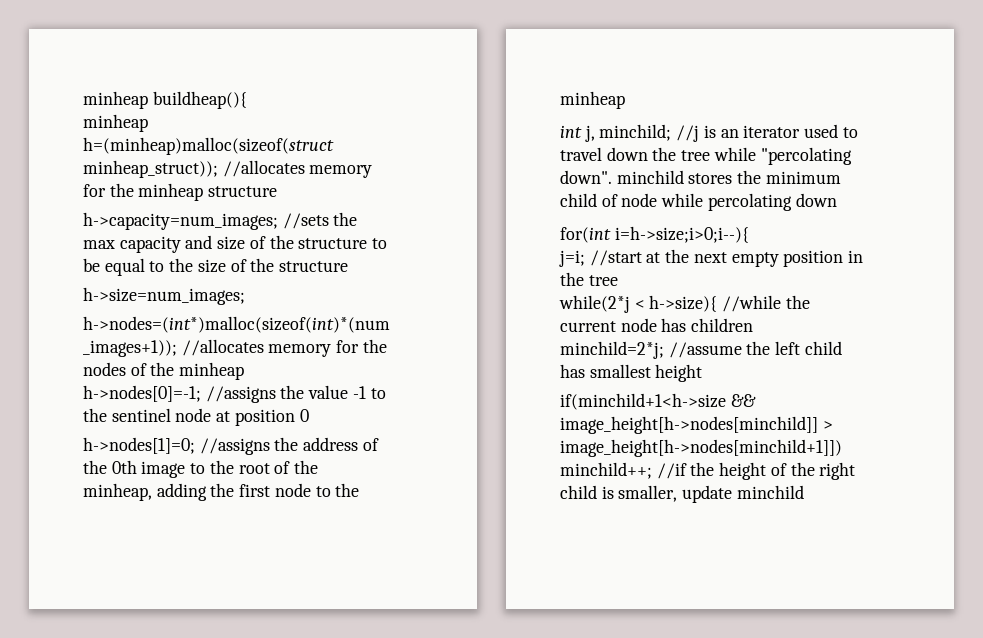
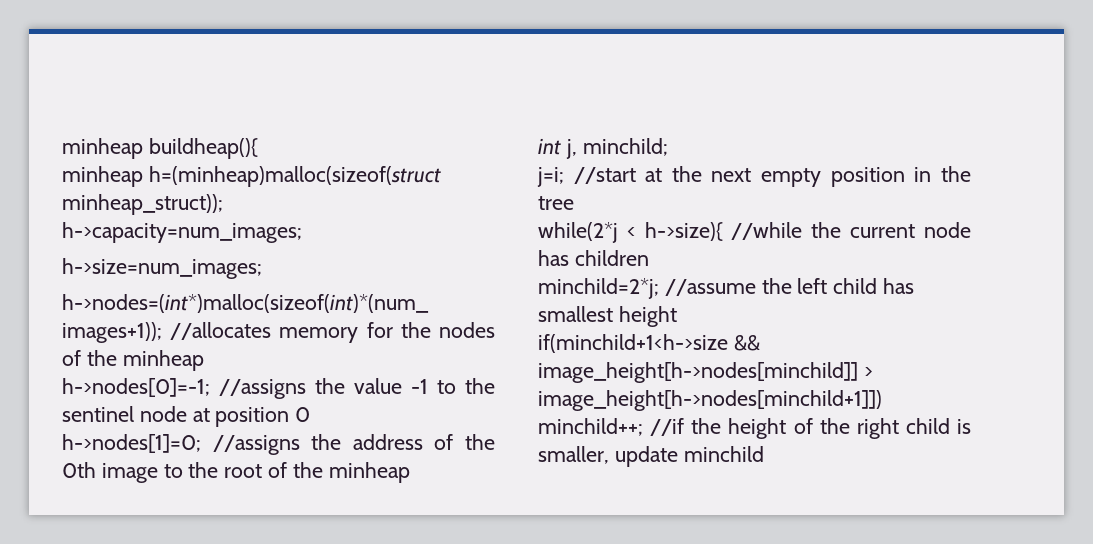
[222,160,373,178] [83,183,278,201] [83,212,358,230] [83,235,388,253] [83,258,349,276] //allocates memory for the minheap structure // h->capacity=num_images; //sets the max capacity and size of the structure to be equal to the size of the structure -> [62,222,302,243] // h->capacity=num_images;
[83,483,360,501] [560,91,625,109] [560,124,858,142] [560,147,852,165] [560,170,841,184] [560,193,837,211] [560,226,749,243] minheap, adding the first node to the minheap // int j, minchild; //j is an iterator used to travel down the tree while "percolating down". minchild stores the minimum child of node while percolating down // for(int i=h->size;i>0;i--){ -> [328,462,410,483] [538,138,668,159] minheap // int j, minchild;

